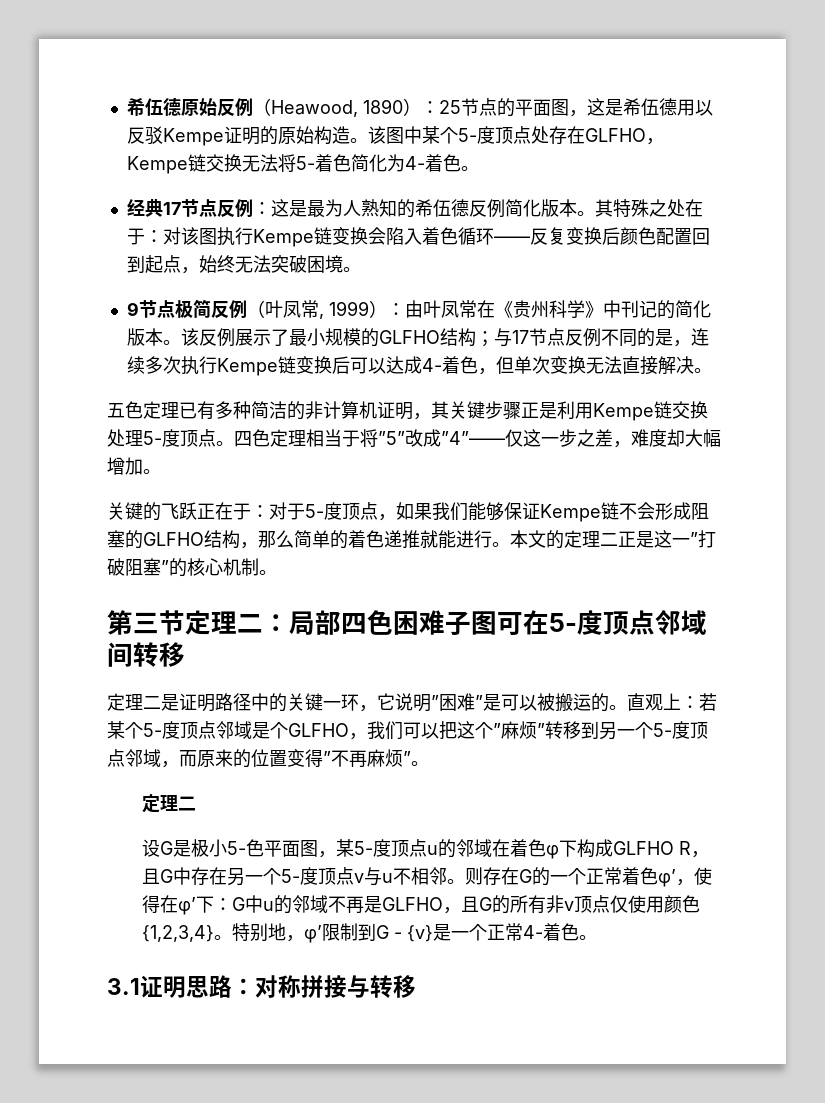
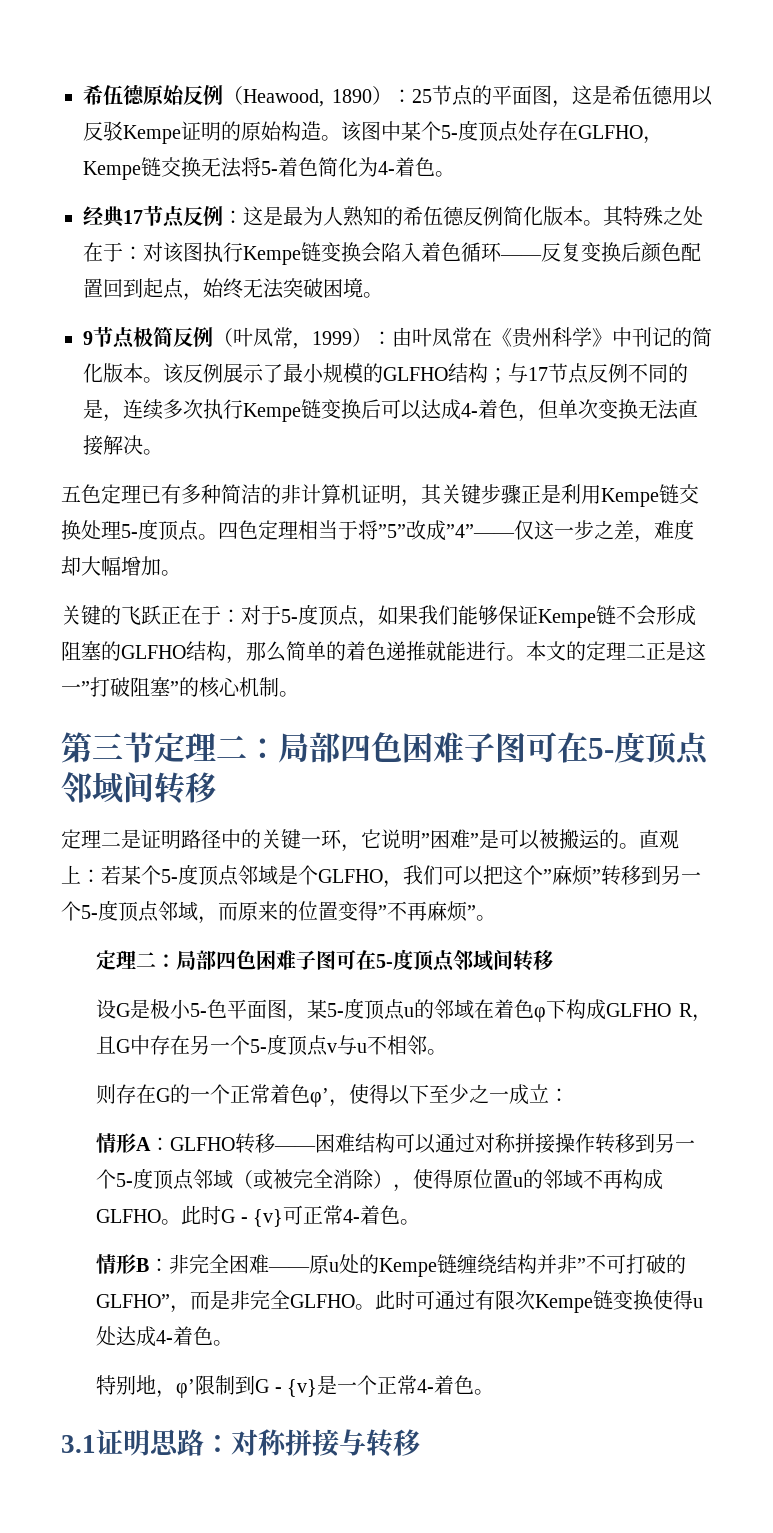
(196, 803) none -> [156,949,554,972] ：局部四色困难子图可在5-度顶点邻域间转移
(465, 881) none -> (448, 1052) //
[159,895,700,915] [141,925,232,942] 在φ’下：G中u的邻域不再是GLFHO，且G的所有非v顶点仅使用颜色{1,2,3,4}。 -> [389,1084,570,1105] [96,1133,696,1154] [96,1168,664,1192] [96,1205,421,1227] [96,1254,687,1277] [96,1290,704,1313] [96,1326,234,1347] 以下至少之一成立： // 情形A：GLFHO转移——困难结构可以通过对称拼接操作转移到另一个5-度顶点邻域（或被完全消除），使得原位置u的邻域不再构成GLFHO。此时G - {v}可正常4-着色。 // 情形B：非完全困难——原u处的Kempe链缠绕结构并非”不可打破的GLFHO”，而是非完全GLFHO。此时可通过有限次Kempe链变换使得u处达成4-着色。 //

